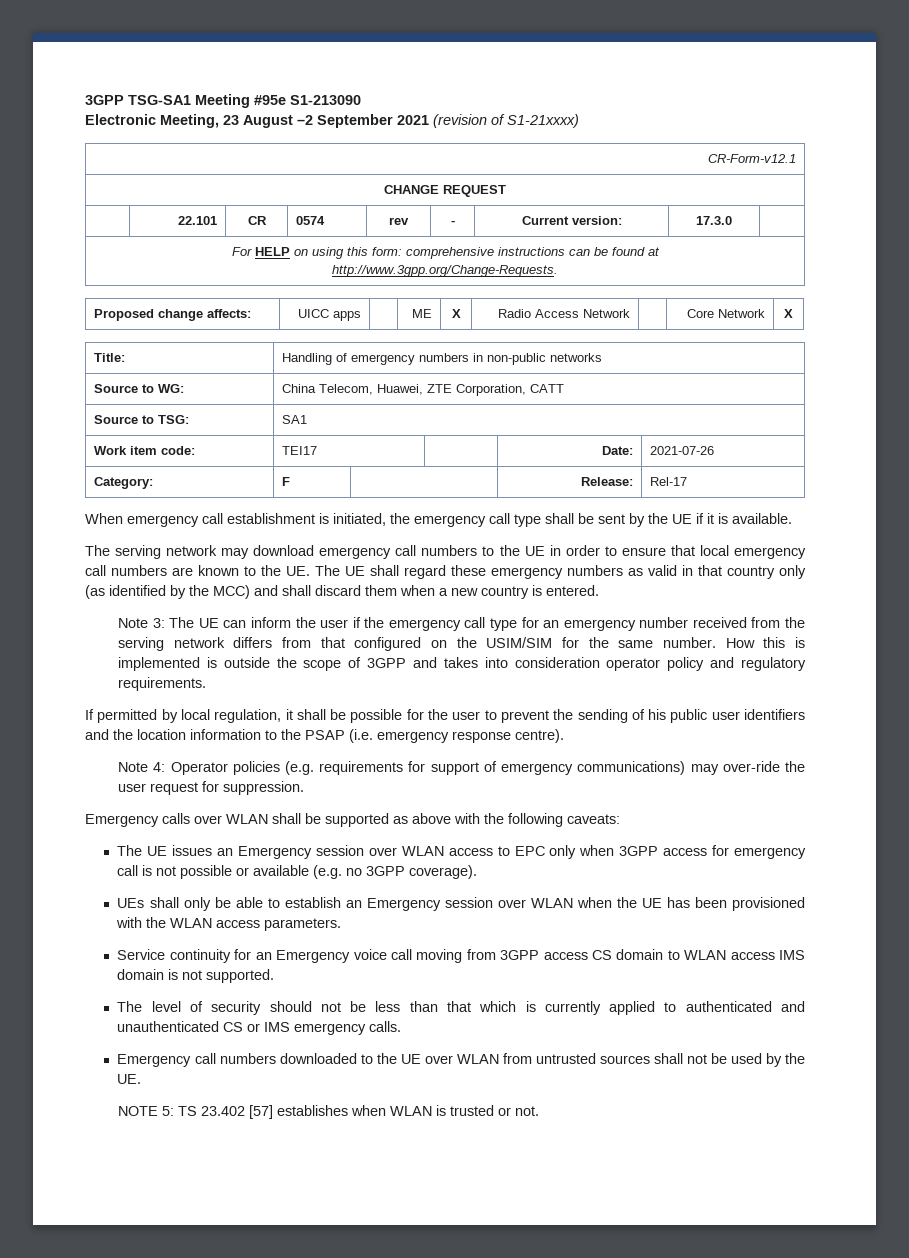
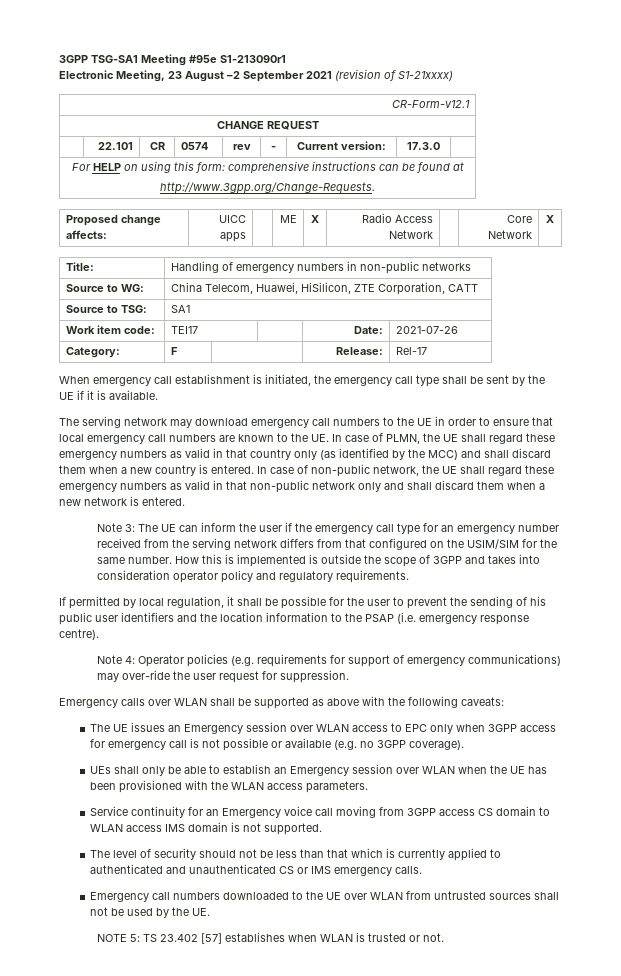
[290,95,361,105] S1-213090 -> [220,55,286,63] S1-213090r1
(424, 389) none -> [300,282,351,294] HiSilicon,
[315,565,340,576] The -> [332,433,440,444] In case of PLMN, the
(599, 590) none -> [257,464,554,477] [59,480,545,493] [59,496,185,506] In case of non-public network, the UE shall regard these emergency numbers as valid in that non-public network only and shall discard them when a new network is entered.

